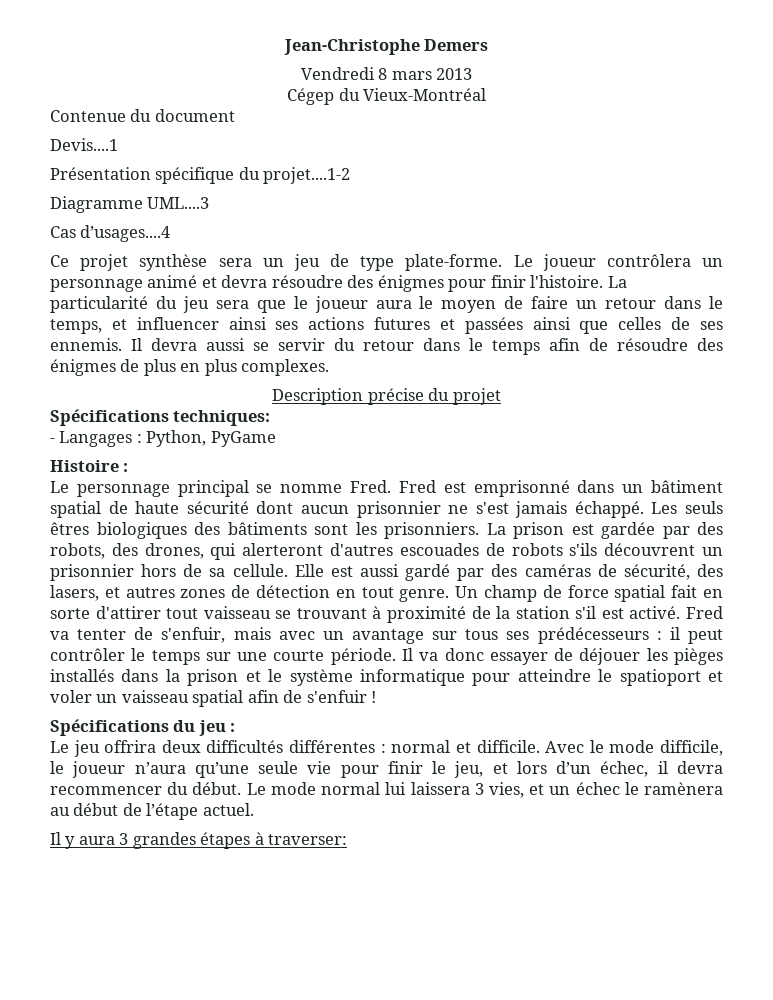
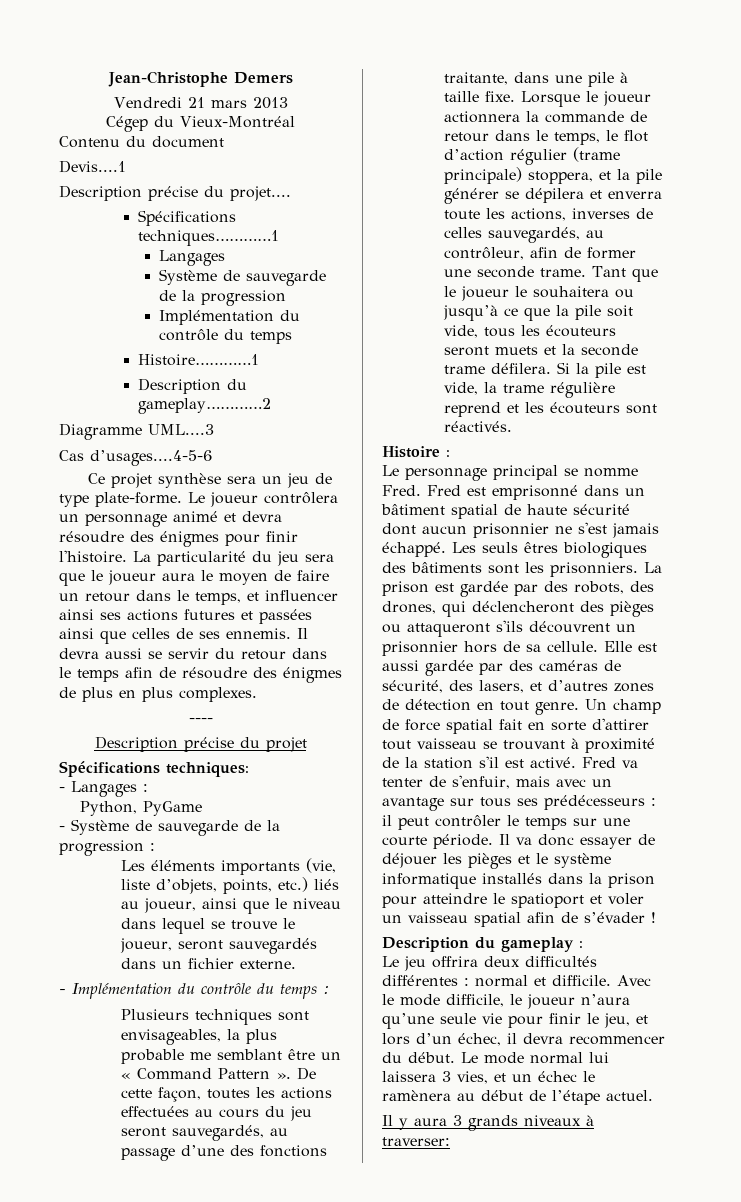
[378,68,388,80] 8 -> [187,97,205,108] 21
[50,110,126,122] Contenue -> [59,136,120,148] Contenu
[50,167,351,184] Présentation spécifique du projet....1-2 -> [59,185,291,201] [138,210,237,226] [138,230,280,246] [158,250,225,266] [158,269,326,286] [158,290,286,306] [158,310,300,325] [158,329,292,344] [138,354,260,366] [138,378,248,394] [138,398,272,414] Description précise du projet.... // Spécifications techniques…………1 // Langages // Système de sauvegarde de la progression // Implémentation du contrôle du temps // Histoire…………1 // Description du gameplay…………2
[80,225,171,242] d’usages....4 -> [90,450,212,466] d’usages....4-5-6
(330, 367) none -> [188,718,213,723] // ----
(142, 438) none -> (148, 788) //
(276, 439) none -> [59,819,280,836] [59,840,155,856] [120,858,336,875] [120,877,339,894] [120,898,341,914] [120,918,295,934] [119,938,317,954] [120,958,296,969] [59,983,330,999] [120,1009,309,1025] [120,1029,277,1045] [120,1049,341,1064] [120,1067,316,1080] [120,1087,332,1102] [120,1106,312,1121] [120,1125,288,1141] [120,1145,327,1161] [443,72,628,87] [443,91,651,107] [443,111,647,123] [443,130,648,145] [443,147,620,165] [443,167,662,184] [443,188,662,204] [443,208,653,221] [443,227,604,243] [443,247,636,260] [443,266,658,282] [443,286,634,301] [442,305,633,321] [443,325,616,338] [443,344,638,356] [443,362,646,378] [443,382,615,398] [443,402,657,417] [443,421,512,432] // - Système de sauvegarde de la progression : // Les éléments importants (vie, liste d’objets, points, etc.) liés au joueur, ainsi que le niveau dans lequel se trouve le joueur, seront sauvegardés dans un fichier externe. // - Implémentation du contrôle du temps : // Plusieurs techniques sont envisageables, la plus probable me semblant être un « Command Pattern ». De cette façon, toutes les actions effectuées au cours du jeu seront sauvegardés, au passage d’une des fonctions traitante, dans une pile à taille fixe. Lorsque le joueur actionnera la commande de retour dans le temps, le flot d’action régulier (trame principale) stoppera, et la pile générer se dépilera et enverra toute les actions, inverses de celles sauvegardés, au contrôleur, afin de former une seconde trame. Tant que le joueur le souhaitera ou jusqu’à ce que la pile soit vide, tous les écouteurs seront muets et la seconde trame défilera. Si la pile est vide, la trame régulière reprend et les écouteurs sont réactivés.
[242,543,563,556] alerteront d'autres escouades de robots -> [472,601,654,617] [382,623,490,637] déclencheront des pièges ou attaqueront
[405,564,451,581] gardé -> [425,660,473,676] gardée
[125,587,175,598] autres -> [548,680,608,691] d’autres
[50,669,465,686] installés dans la prison et le système informatique -> [518,853,611,868] [382,873,655,889] et le système informatique installés dans la prison
[306,690,367,703] s'enfuir -> [584,912,645,923] s’évader
[50,719,226,736] Spécifications du jeu -> [382,937,574,952] Description du gameplay
[132,832,251,849] grandes étapes -> [468,1115,581,1131] grands niveaux

